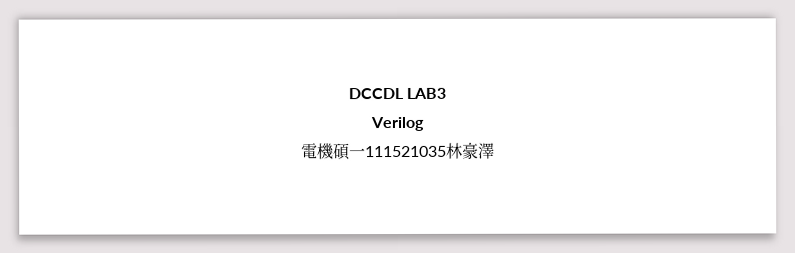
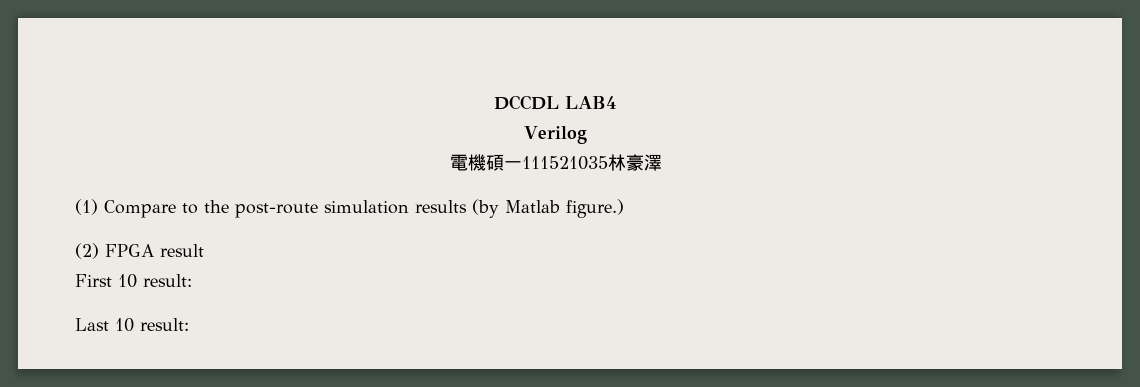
[406,87,447,99] LAB3 -> [565,96,617,109] LAB4
(495, 150) none -> [75,199,624,218] [75,243,204,259] [75,274,192,288] [75,318,189,332] // (1) Compare to the post-route simulation results (by Matlab figure.) // (2) FPGA result // First 10 result: // Last 10 result:

